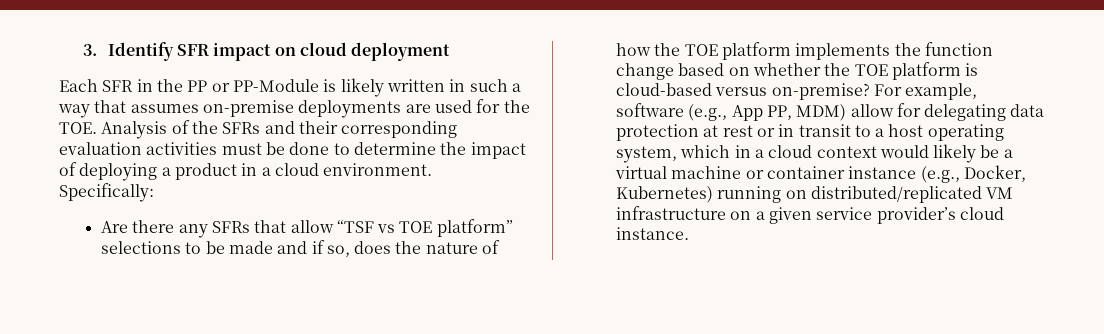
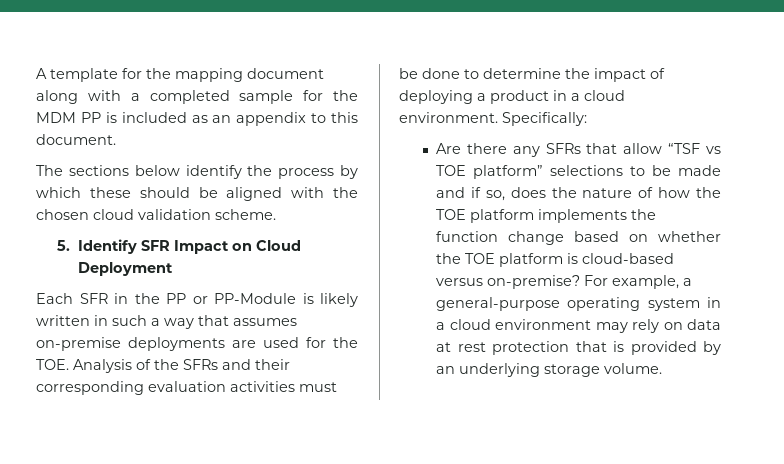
[83,42,451,61] 3. Identify SFR impact on cloud deployment -> [36,68,324,82] [36,90,358,104] [36,112,358,126] [36,134,116,145] [36,165,359,179] [36,187,358,201] [36,209,276,220] [57,239,302,254] [78,262,174,276] A template for the mapping document along with a completed sample for the MDM PP is included as an appendix to this document. // The sections below identify the process by which these should be aligned with the chosen cloud validation scheme. // 5. Identify SFR Impact on Cloud Deployment
[615,103,1045,121] [615,124,1004,141] [615,144,1013,163] [614,165,1026,183] [615,186,1014,203] [615,206,1004,224] [615,227,689,240] software (e.g., App PP, MDM) allow for delegating data protection at rest or in transit to a host operating system, which in a cloud context would likely be a virtual machine or container instance (e.g., Docker, Kubernetes) running on distributed/replicated VM infrastructure on a given service provider’s cloud instance. -> [683,278,693,286] [436,297,721,311] [436,319,721,333] [436,341,721,355] [436,363,663,377] a general-purpose operating system in a cloud environment may rely on data at rest protection that is provided by an underlying storage volume.

